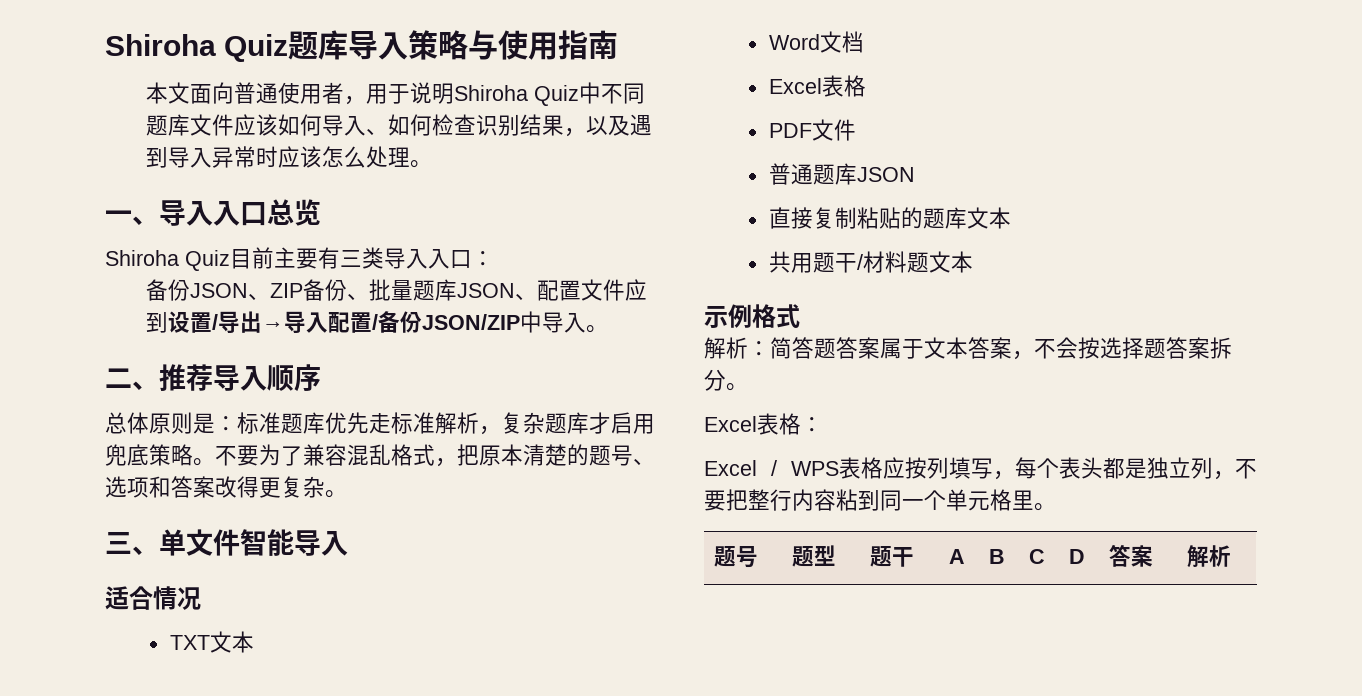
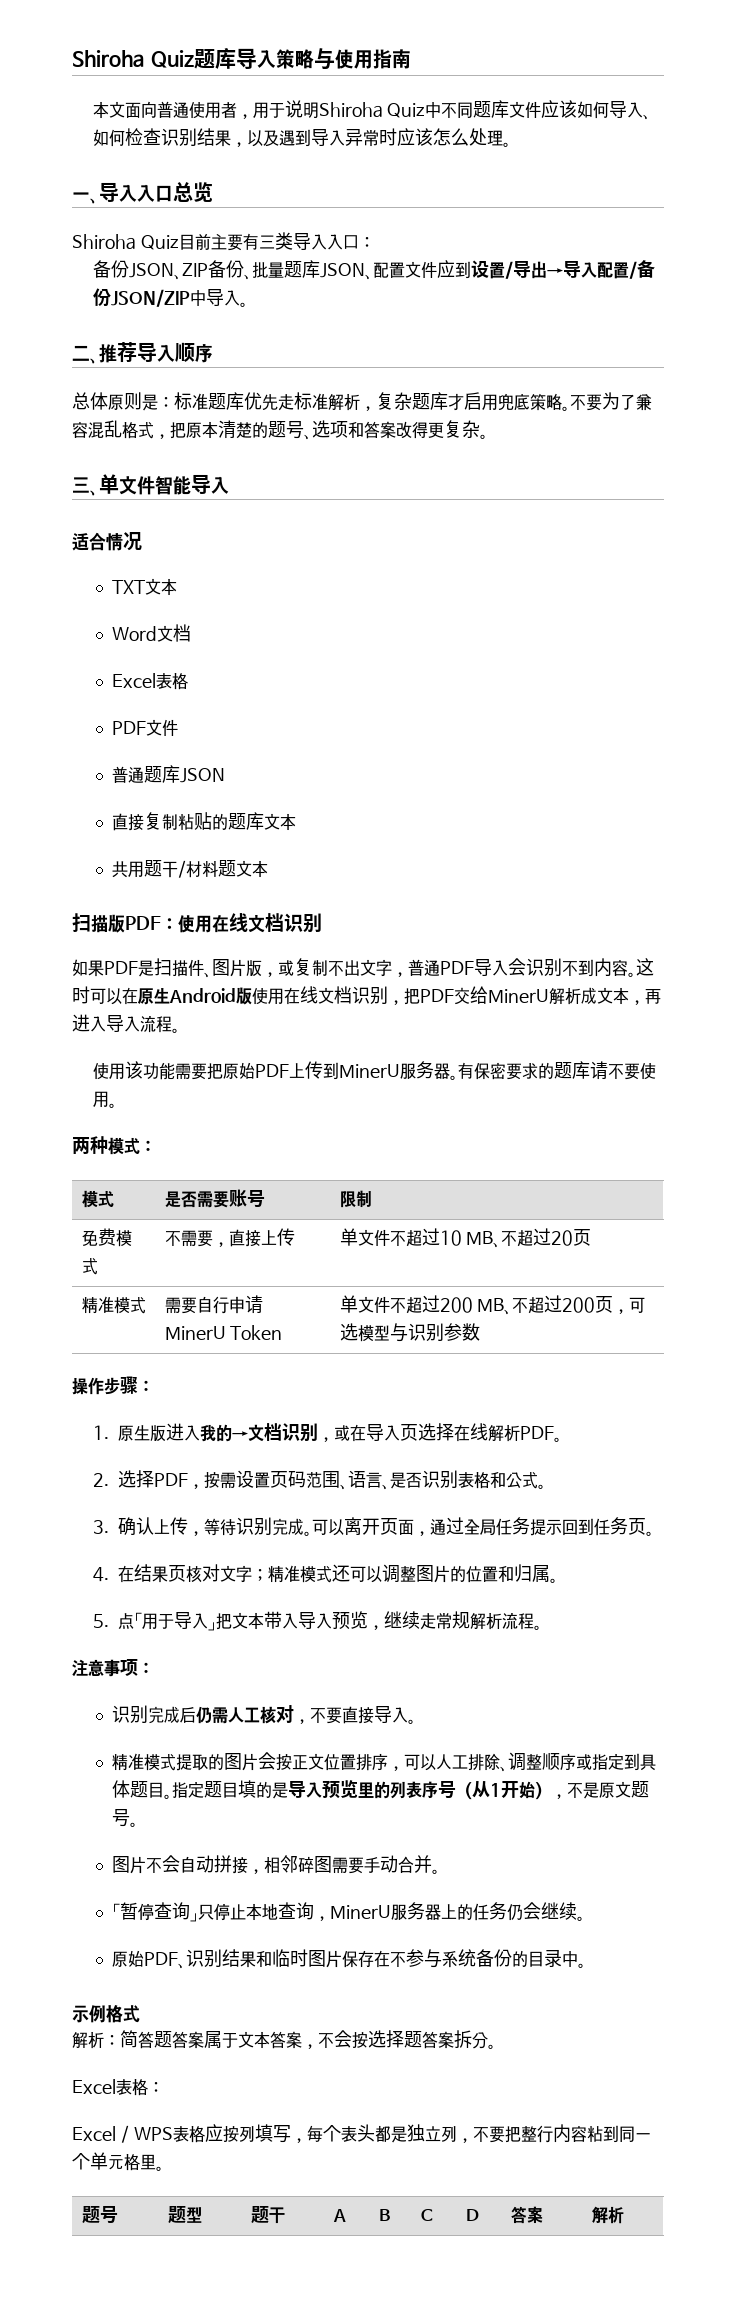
(973, 262) none -> [72,913,322,933] [72,958,654,978] [72,986,661,1005] [72,1014,180,1033] [92,1061,656,1080] [92,1091,117,1108] [72,1136,156,1155] [81,1190,114,1208] [164,1189,265,1208] [339,1190,372,1208] [81,1228,132,1247] [81,1257,98,1275] [164,1228,295,1247] [339,1228,592,1248] [81,1296,146,1314] [164,1295,263,1314] [164,1325,283,1340] [339,1295,646,1315] [339,1323,480,1342] [72,1376,154,1395] [92,1423,562,1442] [92,1470,546,1490] [92,1517,654,1536] [92,1564,558,1583] [92,1611,542,1631] [72,1659,154,1677] [112,1705,417,1724] [112,1752,657,1772] [112,1780,650,1800] [112,1809,139,1827] [112,1855,441,1874] [112,1902,586,1922] [112,1949,587,1969] // 扫描版PDF：使用在线文档识别 // 如果PDF是扫描件、图片版，或复制不出文字，普通PDF导入会识别不到内容。这时可以在原生Android版使用在线文档识别，把PDF交给MinerU解析成文本，再进入导入流程。 // 使用该功能需要把原始PDF上传到MinerU服务器。有保密要求的题库请不要使用。 // 两种模式： // 模式 | 是否需要账号 | 限制 // 免费模式 | 不需要，直接上传 | 单文件不超过10 MB、不超过20页 // 精准模式 | 需要自行申请MinerU Token | 单文件不超过200 MB、不超过200页，可选模型与识别参数 // 操作步骤： // 1.原生版进入我的→文档识别，或在导入页选择在线解析PDF。 // 2.选择PDF，按需设置页码范围、语言、是否识别表格和公式。 // 3.确认上传，等待识别完成。可以离开页面，通过全局任务提示回到任务页。 // 4.在结果页核对文字；精准模式还可以调整图片的位置和归属。 // 5.点「用于导入」把文本带入导入预览，继续走常规解析流程。 // 注意事项： // 识别完成后仍需人工核对，不要直接导入。 // 精准模式提取的图片会按正文位置排序，可以人工排除、调整顺序或指定到具体题目。指定题目填的是导入预览里的列表序号（从1开始），不是原文题号。 // 图片不会自动拼接，相邻碎图需要手动合并。 // 「暂停查询」只停止本地查询，MinerU服务器上的任务仍会继续。 // 原始PDF、识别结果和临时图片保存在不参与系统备份的目录中。

